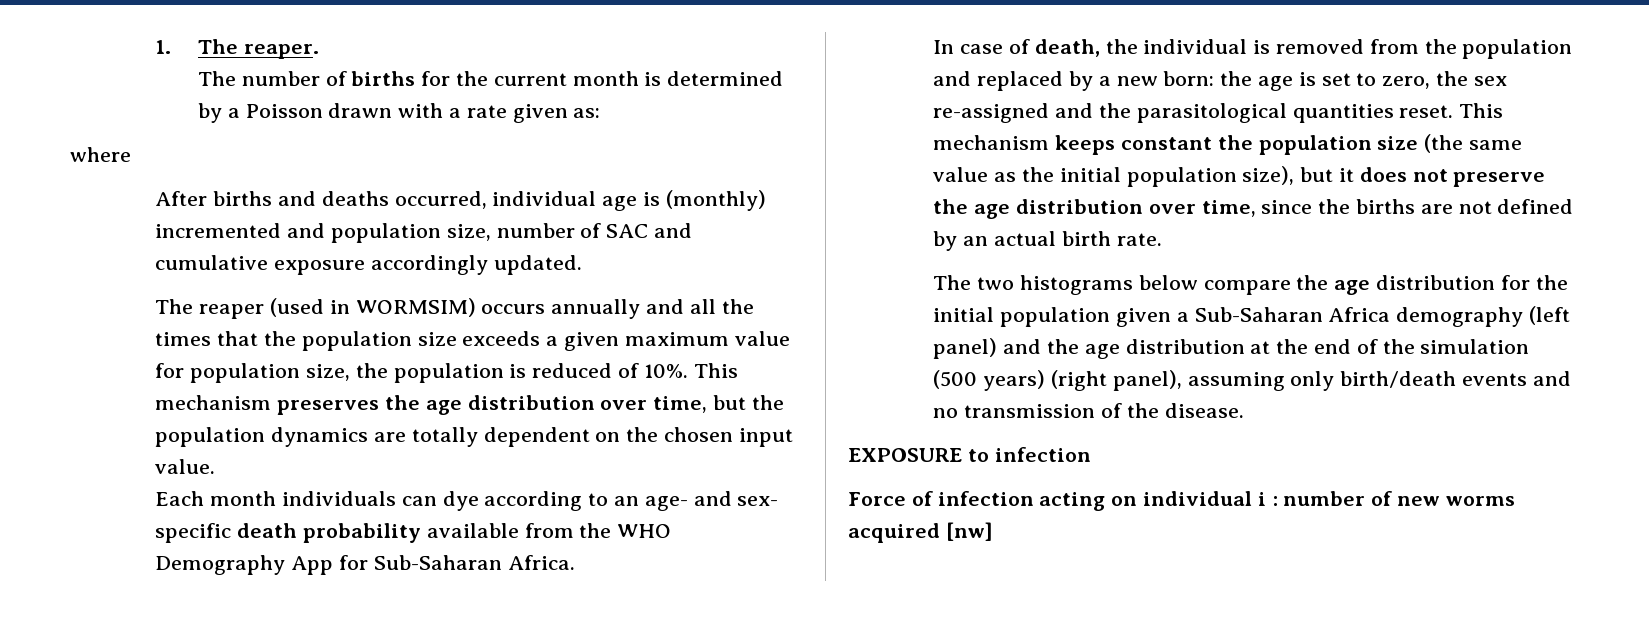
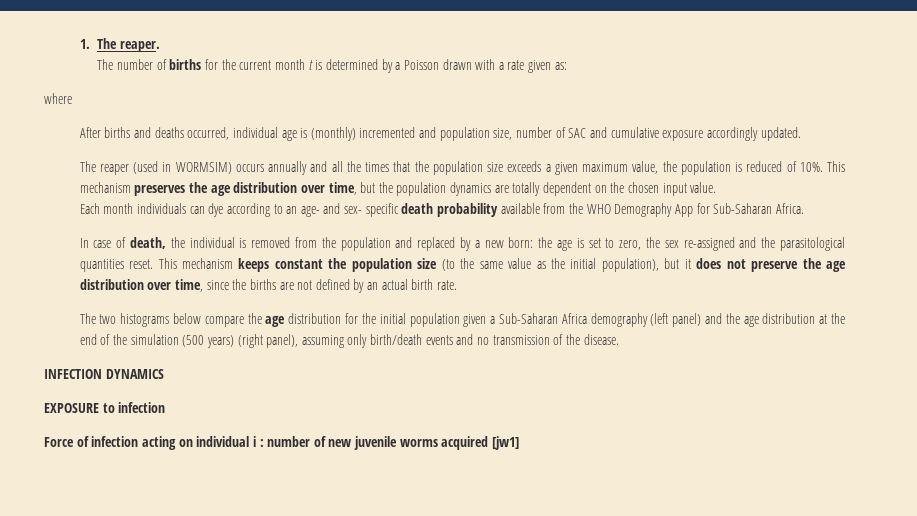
(639, 78) none -> [308,60,313,70] t
[734,331,790,346] [155,363,350,383] value for population size, -> [632,161,659,174] value,
[1424,134,1464,153] (the -> [441,258,475,271] (to the
[1126,166,1295,187] population size), -> [601,258,659,272] population),
(1244, 410) none -> [44,369,164,379] // INFECTION DYNAMICS
(1441, 501) none -> [354,436,398,450] juvenile
[945,522,993,541] [nw] -> [492,436,520,450] [jw1]

